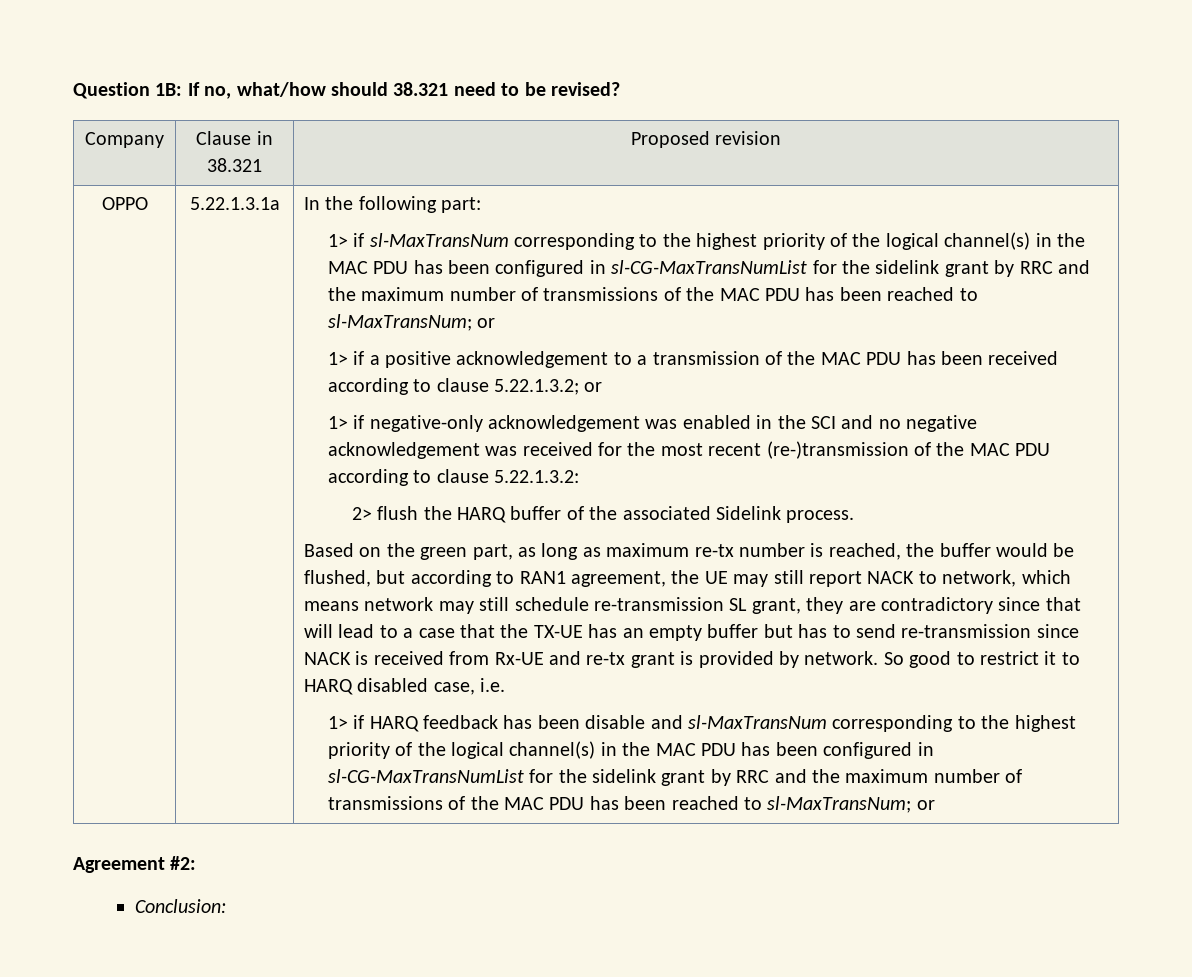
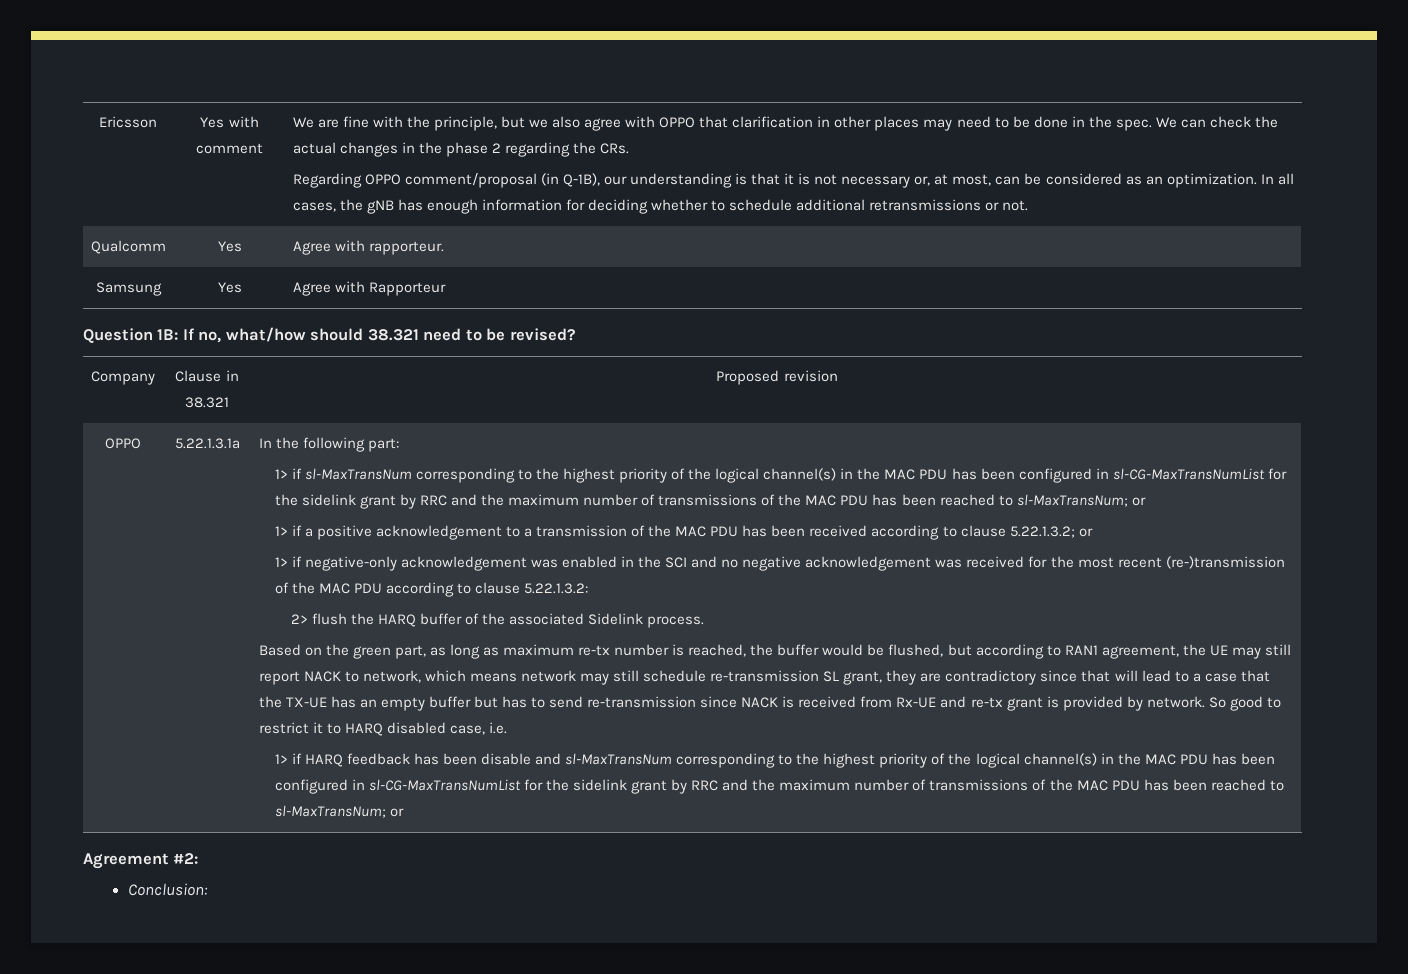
(73, 90) none -> [99,116,157,128] [200,116,259,128] [196,143,263,154] [292,116,1279,131] [292,142,630,157] [292,173,1294,188] [292,199,1029,214] [90,240,166,254] [217,241,242,252] [292,240,444,255] [95,282,162,296] [217,282,242,293] [292,281,446,296] Ericsson | Yes with comment | We are fine with the principle, but we also agree with OPPO that clarification in other places may need to be done in the spec. We can check the actual changes in the phase 2 regarding the CRs. // Regarding OPPO comment/proposal (in Q-1B), our understanding is that it is not necessary or, at most, can be considered as an optimization. In all cases, the gNB has enough information for deciding whether to schedule additional retransmissions or not. // Qualcomm | Yes | Agree with rapporteur. // Samsung | Yes | Agree with Rapporteur //

